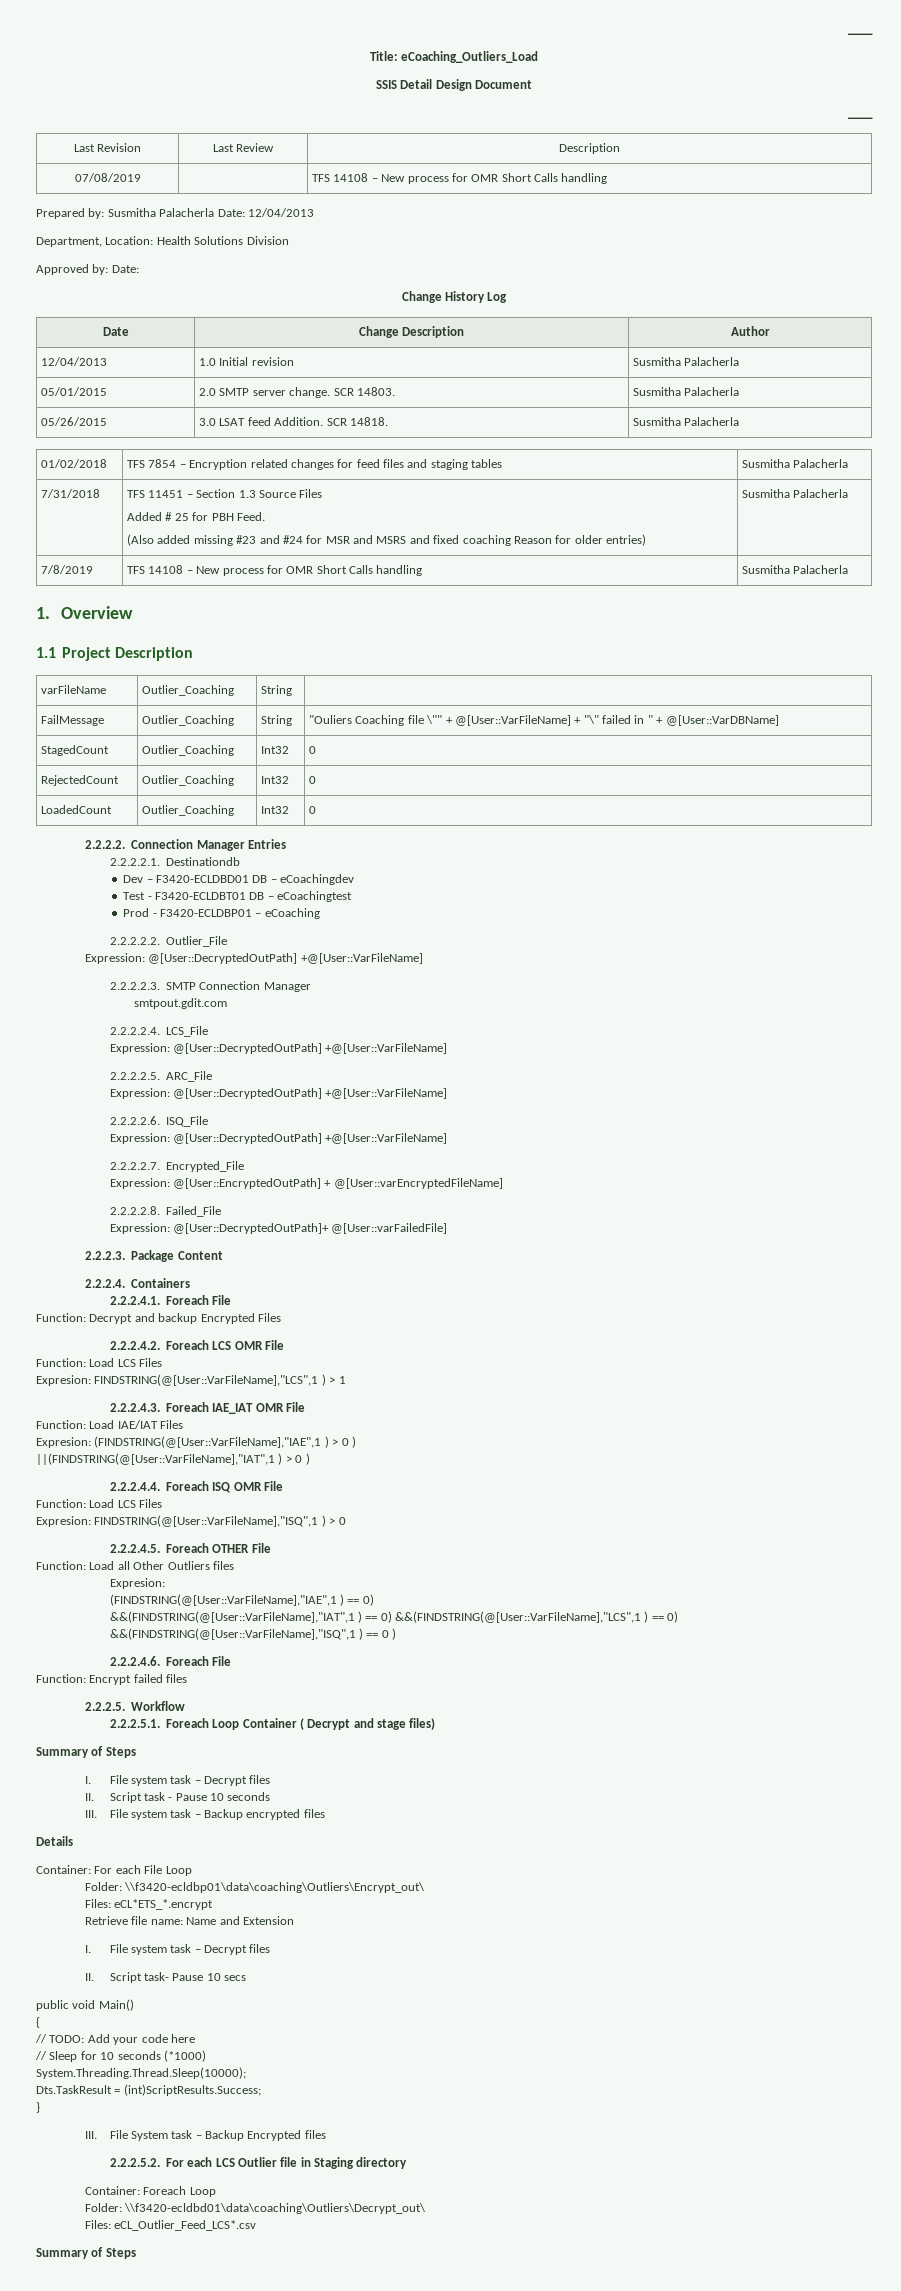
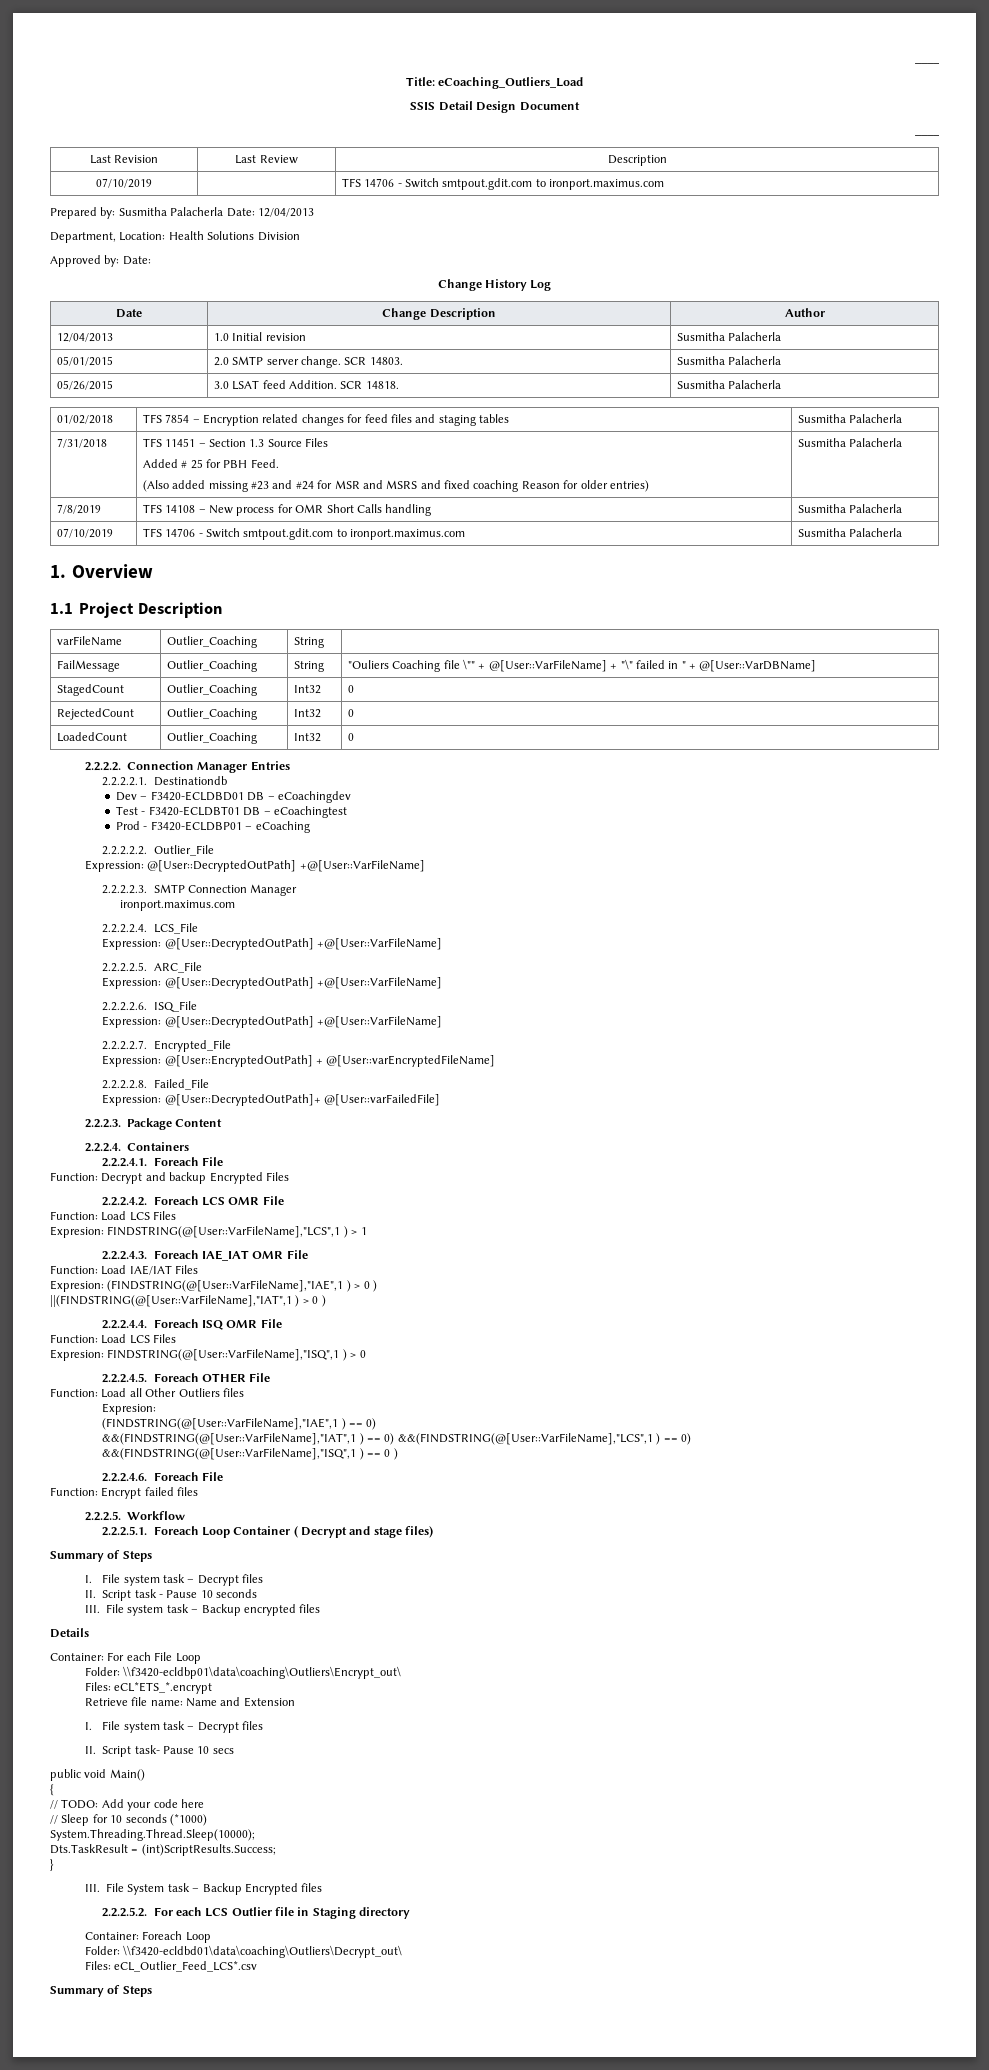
[74,173,141,182] [312,173,608,184] 07/08/2019 | | TFS 14108 – New process for OMR Short Calls handling -> [96,178,152,188] [341,178,665,190] 07/10/2019 | | TFS 14706 - Switch smtpout.gdit.com to ironport.maximus.com
(849, 569) none -> [56,528,113,538] [142,528,466,540] [797,528,903,537] // 07/10/2019 | TFS 14706 - Switch smtpout.gdit.com to ironport.maximus.com | Susmitha Palacherla
[134,998,228,1009] smtpout.gdit.com -> [119,900,235,911] ironport.maximus.com

